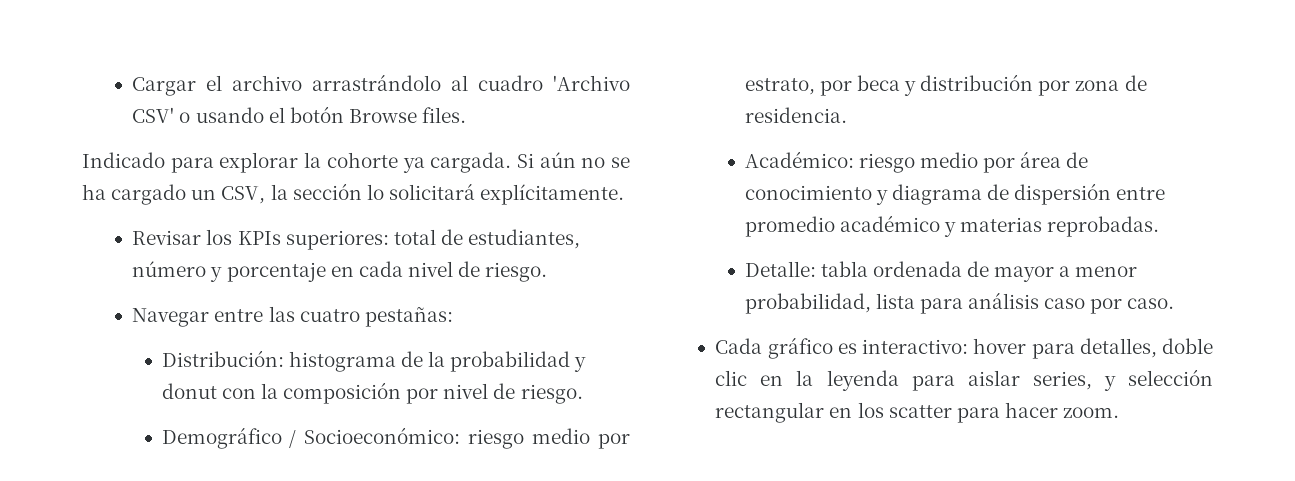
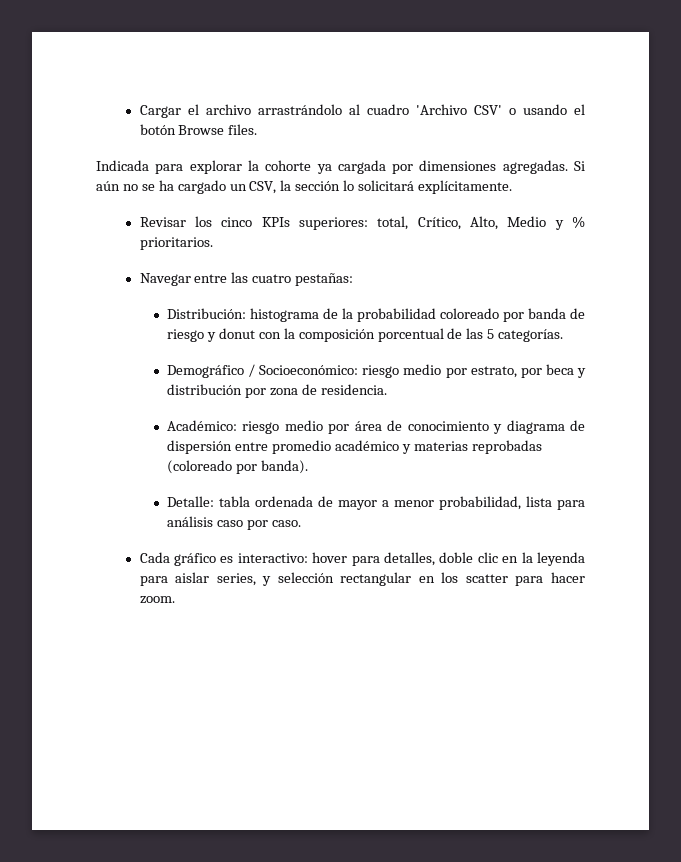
[82,152,165,168] Indicado -> [96,160,149,171] Indicada
[430,152,512,173] cargada. -> [337,160,568,174] cargada por dimensiones agregadas.
(233, 237) none -> [221,217,253,227] cinco
[393,229,581,249] [132,261,548,282] total de estudiantes, número y porcentaje en cada nivel de riesgo. -> [377,216,585,230] [139,237,213,250] total, Crítico, Alto, Medio y % prioritarios.
(571, 361) none -> [440,308,585,322] [167,329,205,342] coloreado por banda de riesgo
[406,383,583,404] por nivel de riesgo. -> [377,328,564,342] porcentual de las 5 categorías.
[1047,216,1160,237] reprobadas. -> [471,440,542,454] [167,460,308,474] reprobadas (coloreado por banda).

